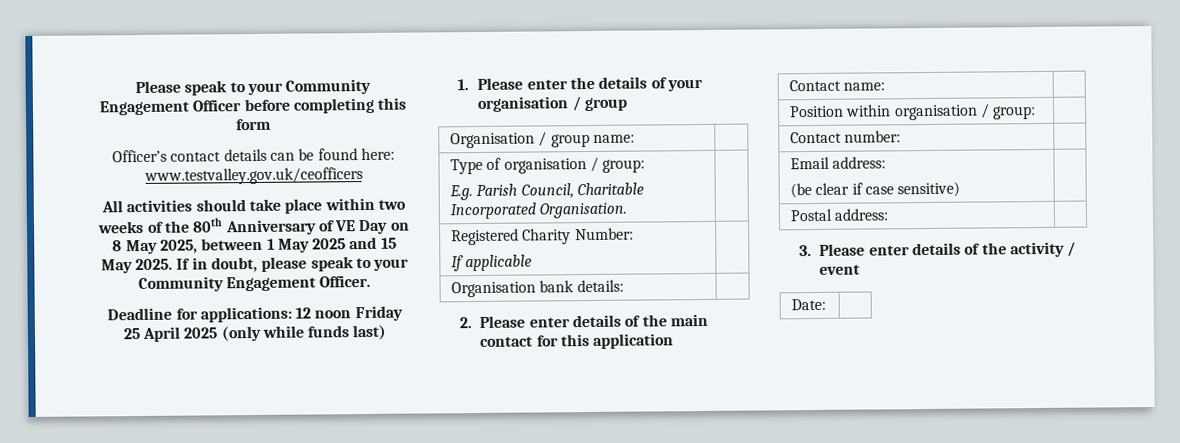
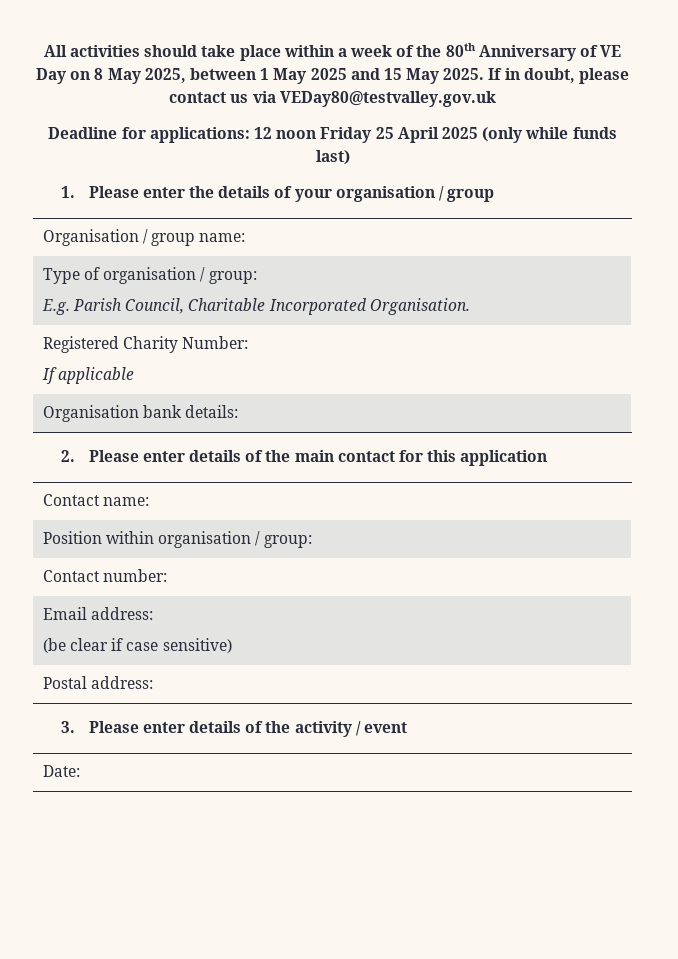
[134,78,372,96] [98,97,407,116] [236,118,271,131] [112,147,395,163] [143,167,363,185] Please speak to your Community Engagement Officer before completing this form // Officer’s contact details can be found here: www.testvalley.gov.uk/ceofficers // -> (43, 51) none
[377,199,406,210] [97,220,145,234] two weeks -> [337,45,393,57] a week
[310,256,410,272] [137,274,372,293] speak to your Community Engagement Officer. -> [169,91,496,107] contact us via VEDay80@testvalley.gov.uk

